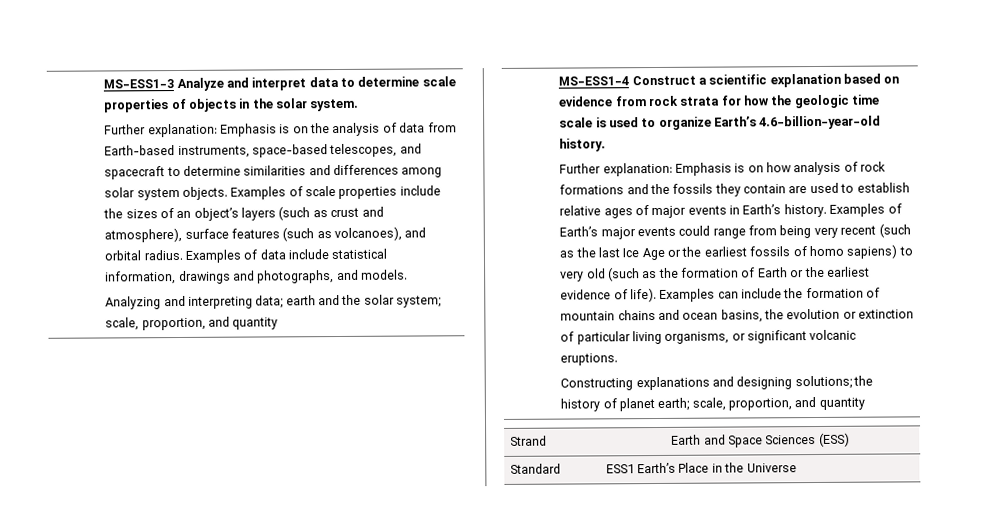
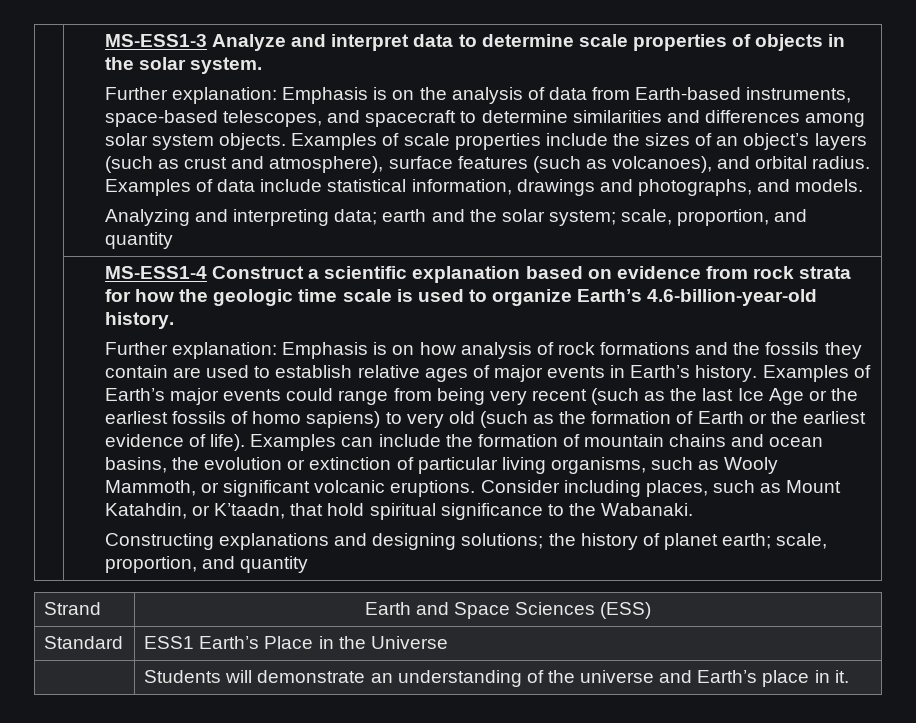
(730, 337) none -> [651,457,779,474] [104,480,196,496] such as Wooly Mammoth,
(619, 359) none -> [480,480,842,497] [104,503,694,520] Consider including places, such as Mount Katahdin, or K’taadn, that hold spiritual significance to the Wabanaki.
(797, 468) none -> [144,670,849,687] // | Students will demonstrate an understanding of the universe and Earth’s place in it.

